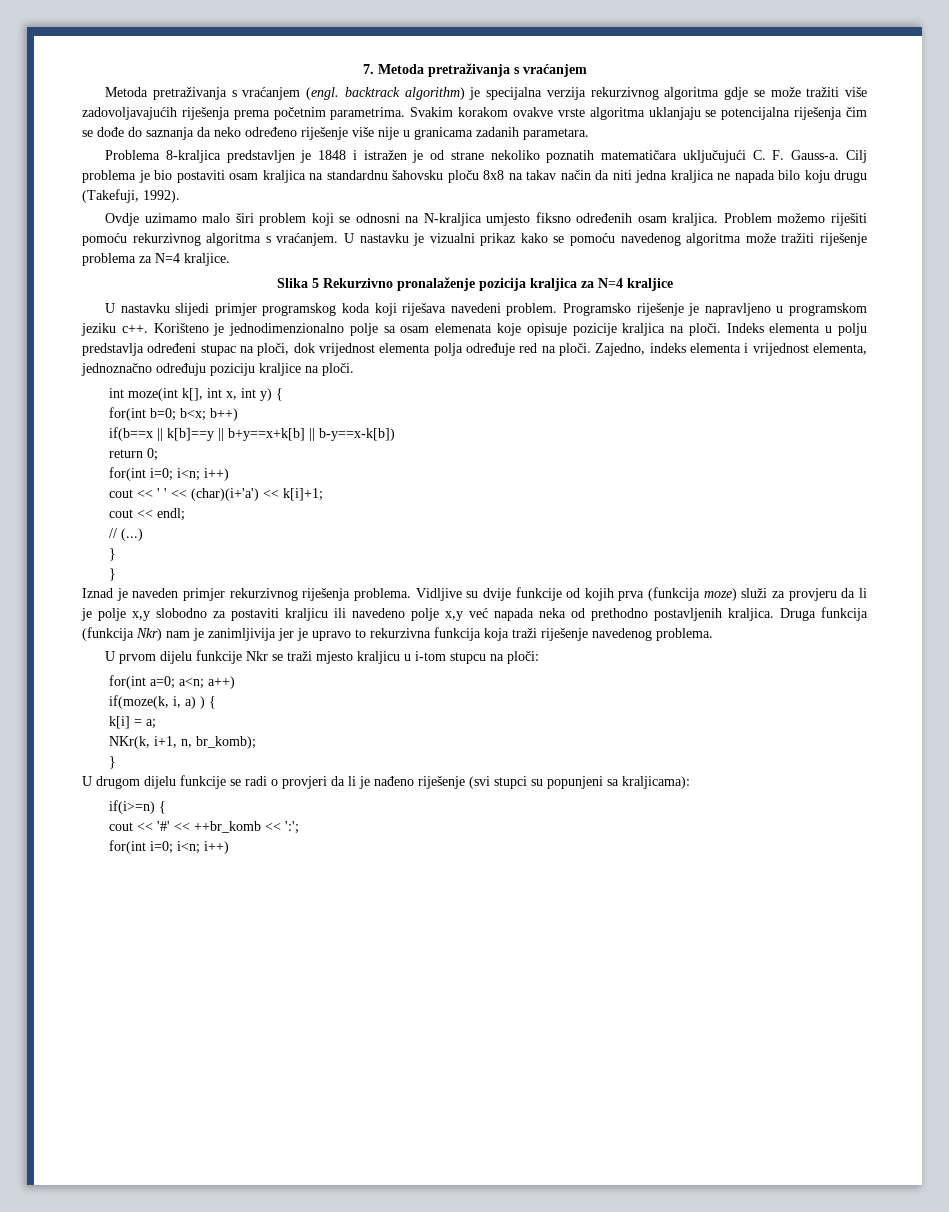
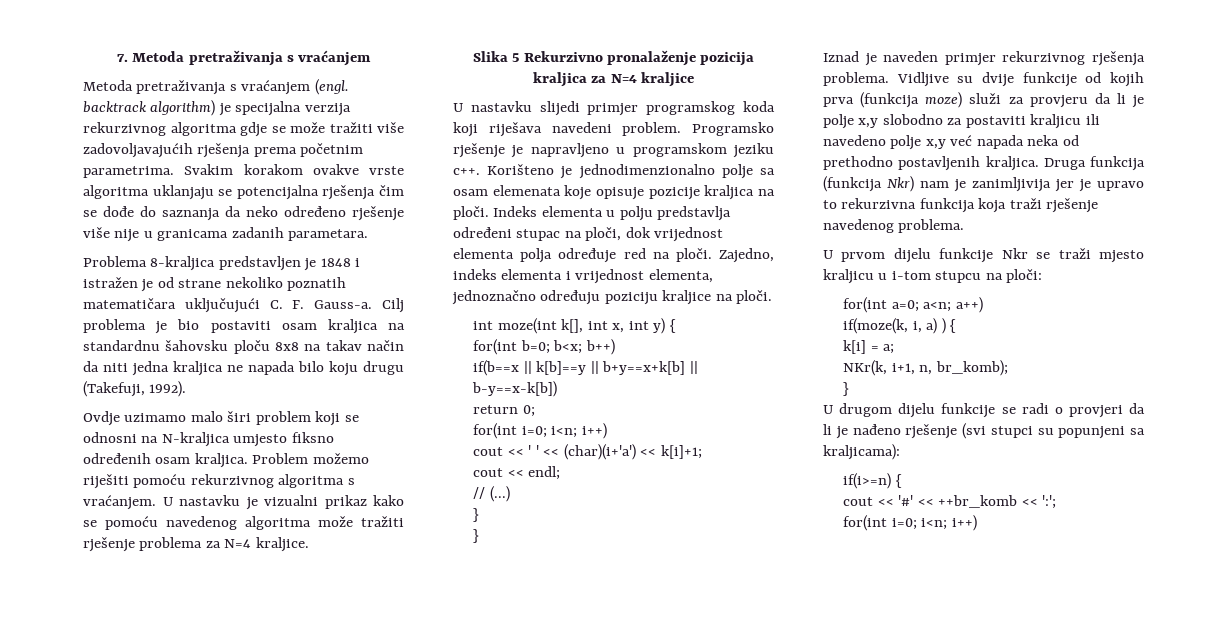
[181,107,230,120] riješenja -> [197,143,251,158] rješenja
[794,107,843,120] riješenja -> [322,185,376,200] rješenja
[301,127,348,140] riješenje -> [352,206,404,221] rješenje
[820,233,867,246] riješenje -> [83,537,135,552] rješenje
[636,303,684,316] riješenje -> [453,143,505,158] rješenje
[302,588,351,601] riješenja -> [1092,51,1145,66] rješenja
[541,628,588,641] riješenje -> [1046,198,1099,213] rješenje
[418,776,465,789] riješenje -> [905,424,958,439] rješenje

